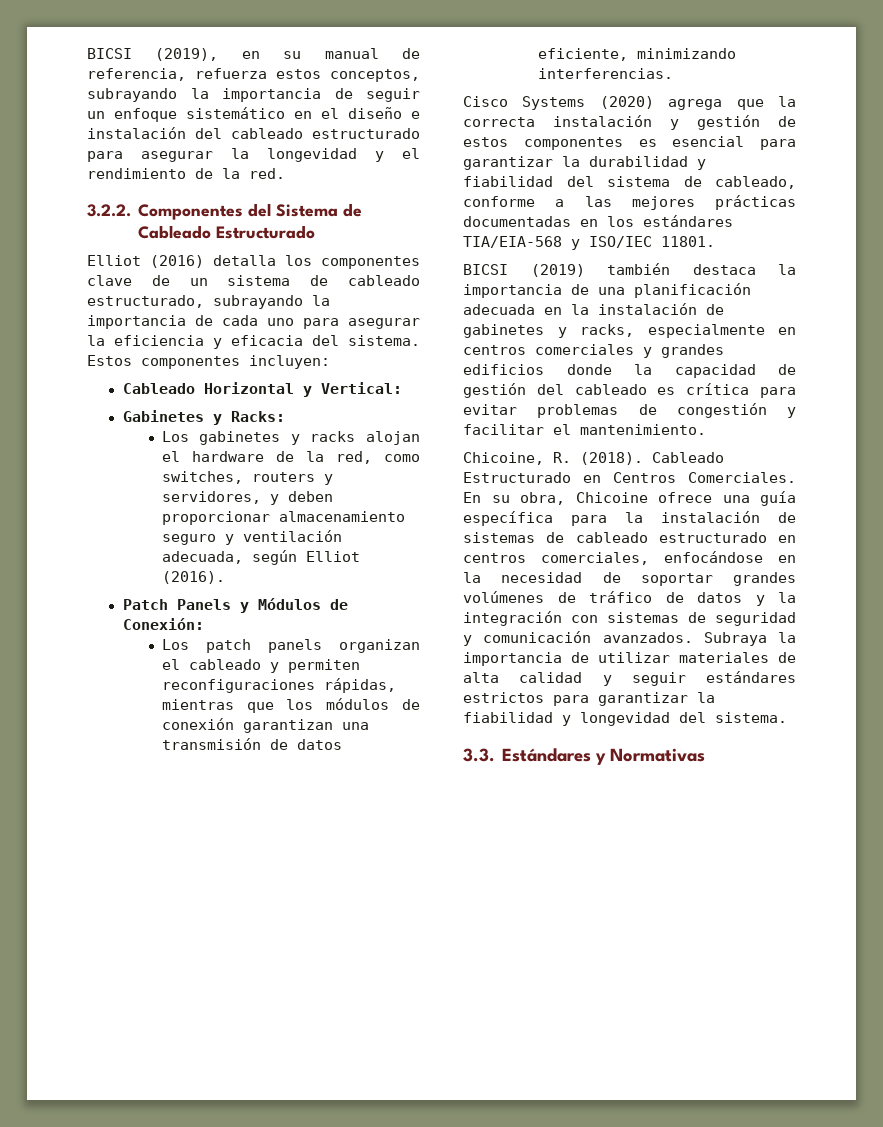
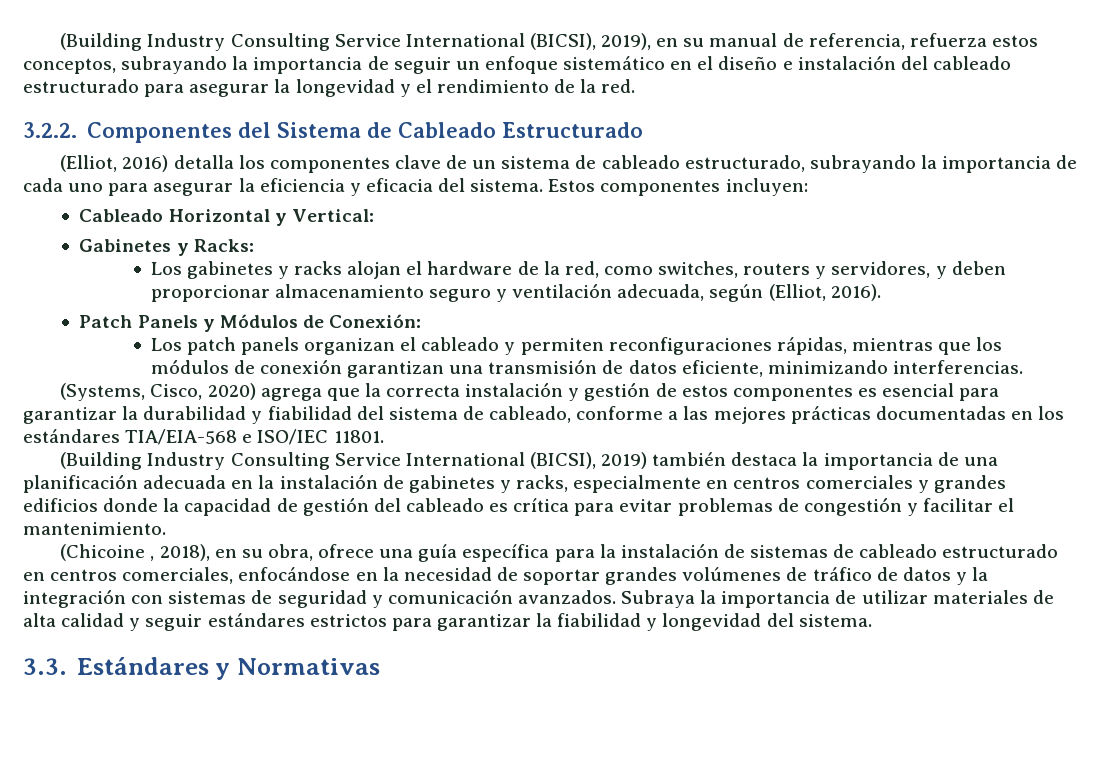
[87,48,219,61] BICSI (2019), -> [60,33,652,51] (Building Industry Consulting Service International (BICSI), 2019),
[87,255,204,268] Elliot (2016) -> [60,155,169,172] (Elliot, 2016)
[305,551,360,562] [161,571,225,584] Elliot (2016). -> [768,284,881,301] (Elliot, 2016).
[463,96,654,110] Cisco Systems (2020) -> [60,383,256,401] (Systems, Cisco, 2020)
[571,239,580,250] y -> [242,434,253,443] e
[463,264,585,277] BICSI (2019) -> [60,452,648,470] (Building Industry Consulting Service International (BICSI), 2019)
[463,452,724,465] [463,472,796,483] [463,492,481,503] Chicoine, R. (2018). Cableado Estructurado en Centros Comerciales. En -> [60,544,237,561] (Chicoine , 2018), en
[575,492,648,503] Chicoine -> (313, 552) none

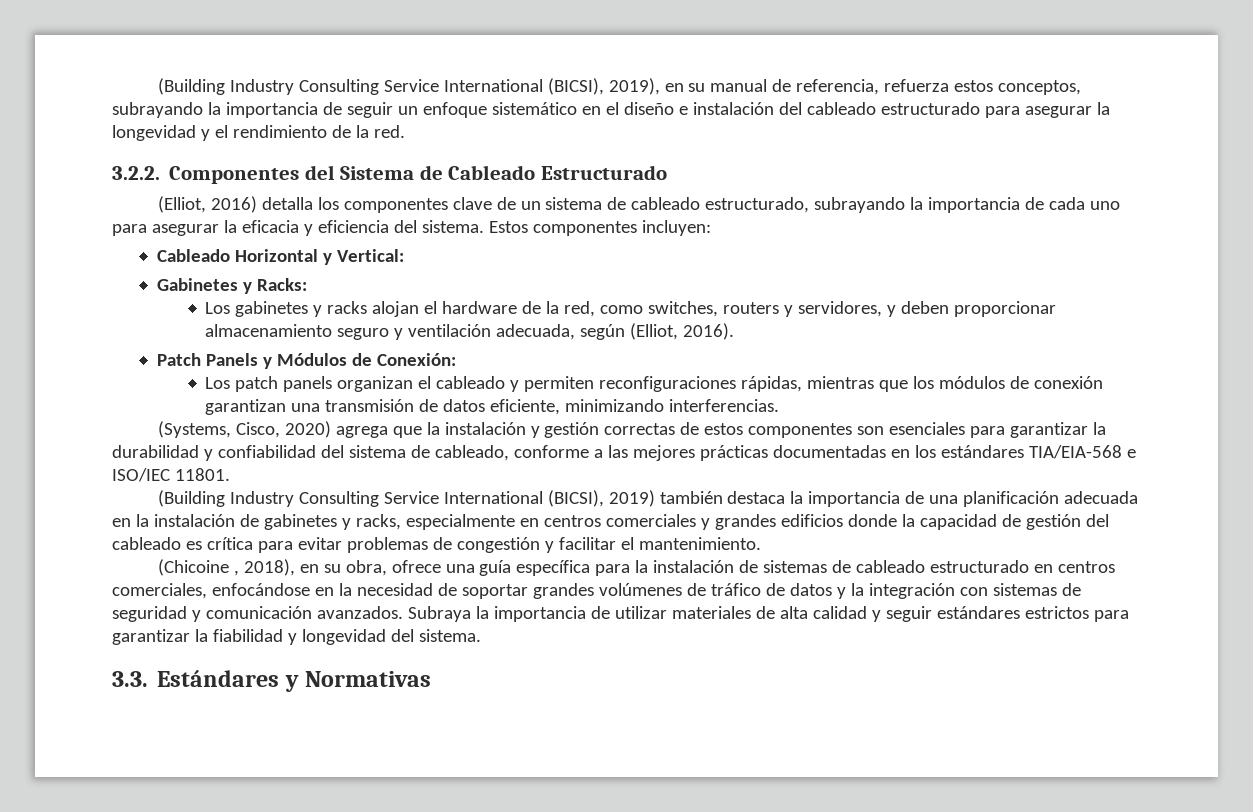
[259,178,433,196] eficiencia y eficacia -> [241,220,389,236] eficacia y eficiencia
[386,385,461,397] correcta -> (440, 428) none
(651, 391) none -> [604,423,676,435] correctas
[857,383,955,397] es esencial -> [857,422,966,435] son esenciales
[267,406,352,420] fiabilidad -> [217,445,316,458] confiabilidad

